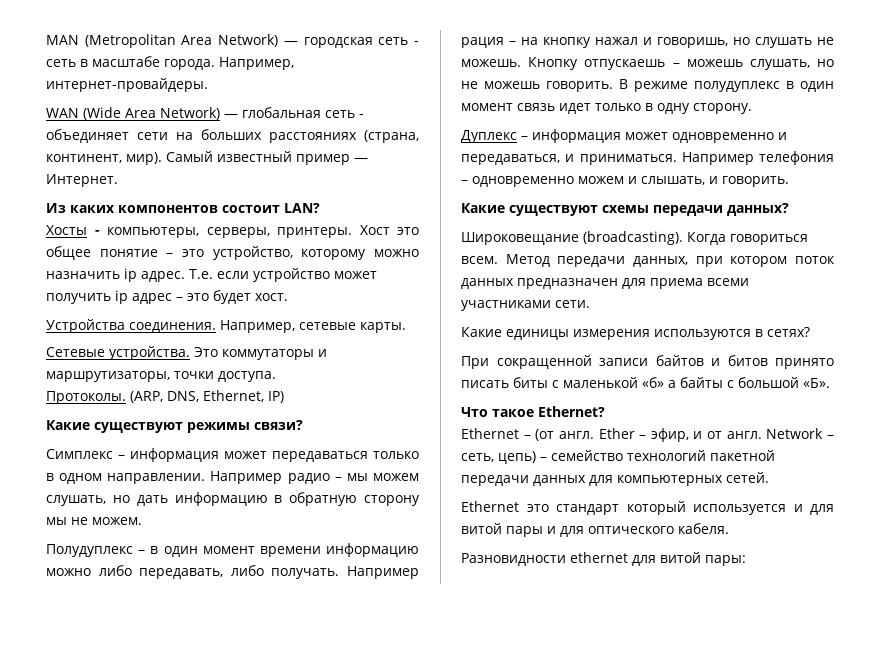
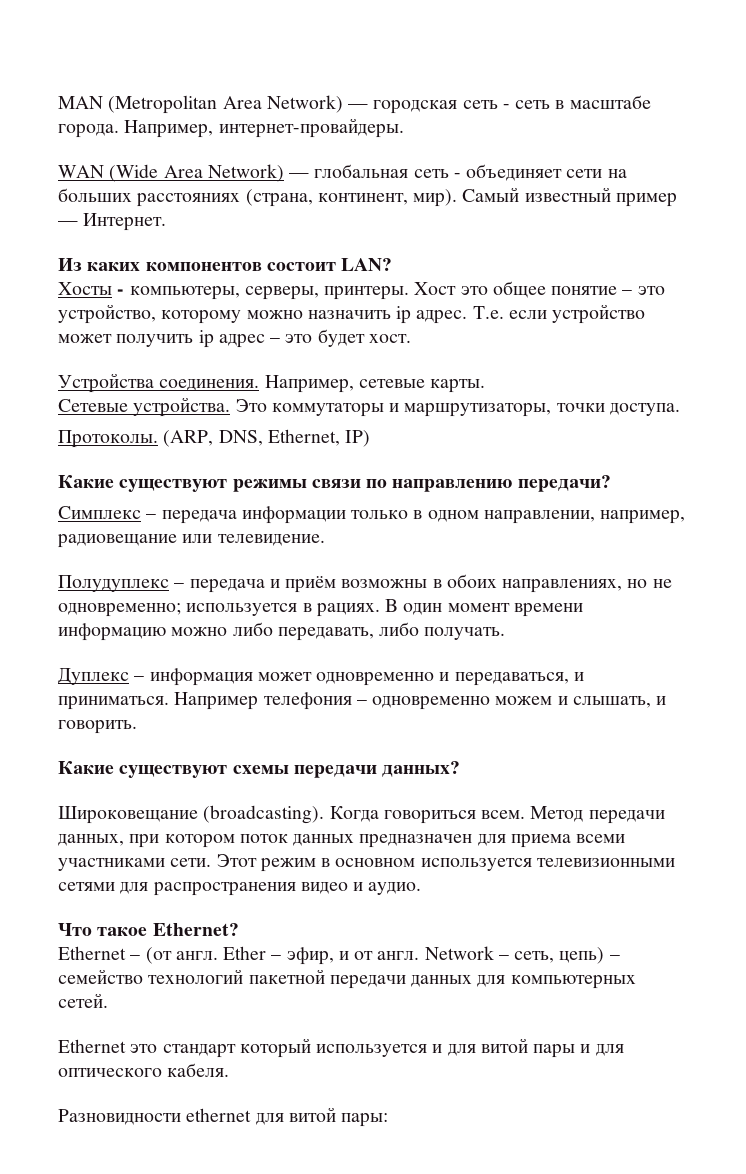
[254,420,303,430] [46,448,419,462] [46,471,420,484] [46,492,420,506] [46,517,142,525] [46,544,159,557] связи? // Симплекс – информация может передаваться только в одном направлении. Например радио – мы можем слушать, но дать информацию в обратную сторону мы не можем. // Полудуплекс – в -> [311,475,611,492] [58,506,686,524] [57,534,325,548] [58,574,672,593] [58,599,399,617] связи по направлению передачи? // Симплекс – передача информации только в одном направлении, например, радиовещание или телевидение. // Полудуплекс – передача и приём возможны в обоих направлениях, но не одновременно; используется в рациях. В
[347,566,419,579] [461,37,834,48] [461,57,834,70] [461,79,834,92] [461,103,752,114] Например рация – на кнопку нажал и говоришь, но слушать не можешь. Кнопку отпускаешь – можешь слушать, но не можешь говорить. В режиме полудуплекс в один момент связь идет только в одну сторону. -> (506, 633) none
[461,327,810,340] [461,355,834,369] [461,377,830,388] // Какие единицы измерения используются в сетях? // При сокращенной записи байтов и битов принято писать биты с маленькой «б» а байты с большой «Б». -> [216,854,675,872] [58,882,422,896] Этот режим в основном используется телевизионными сетями для распространения видео и аудио.

